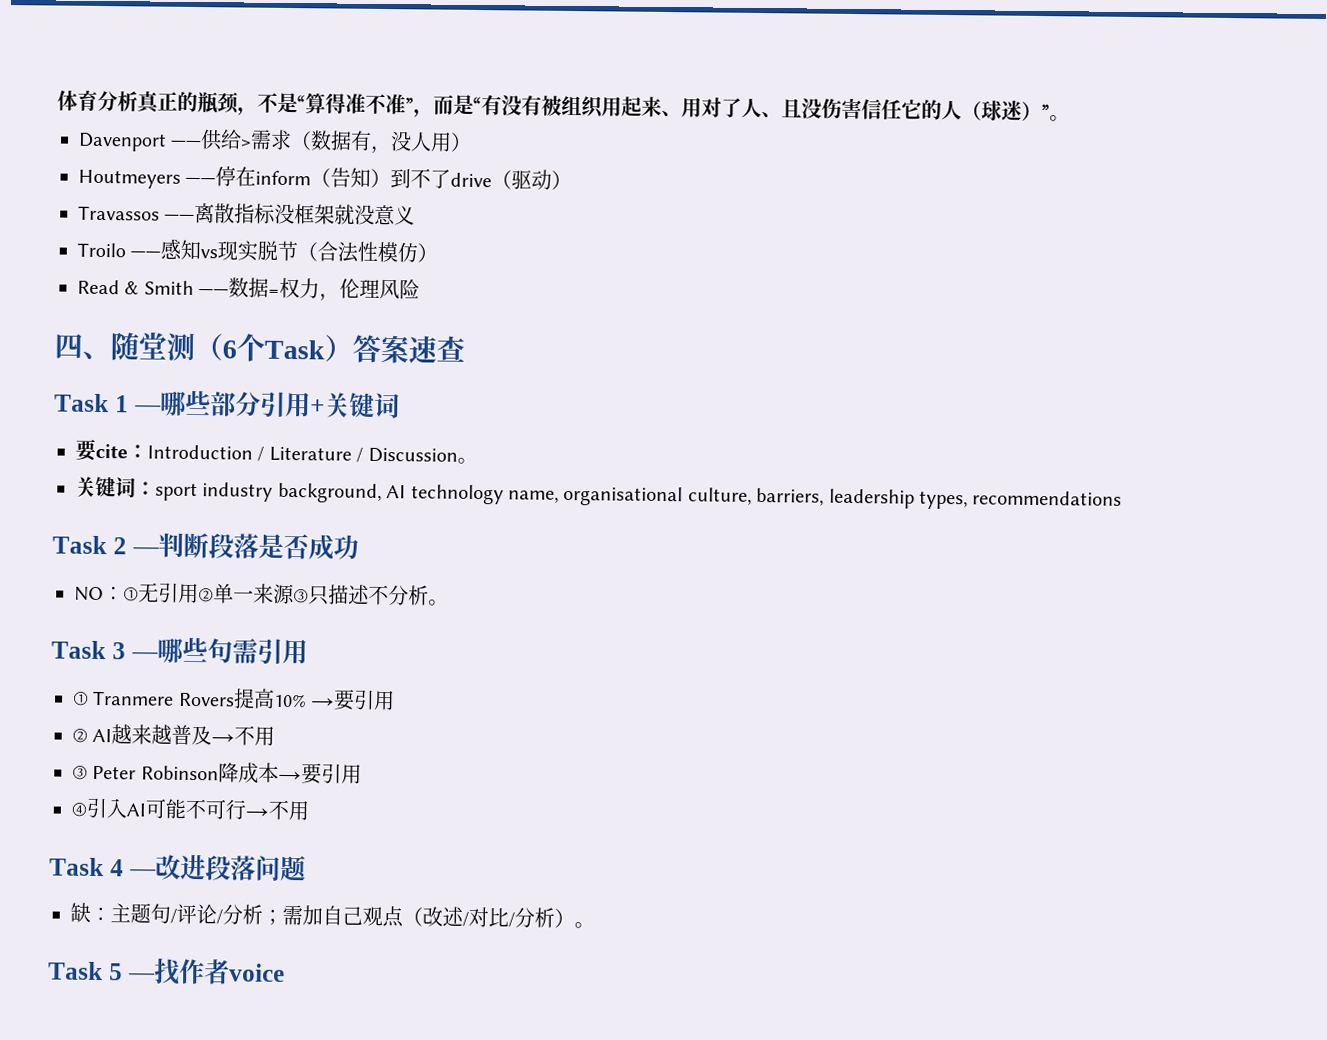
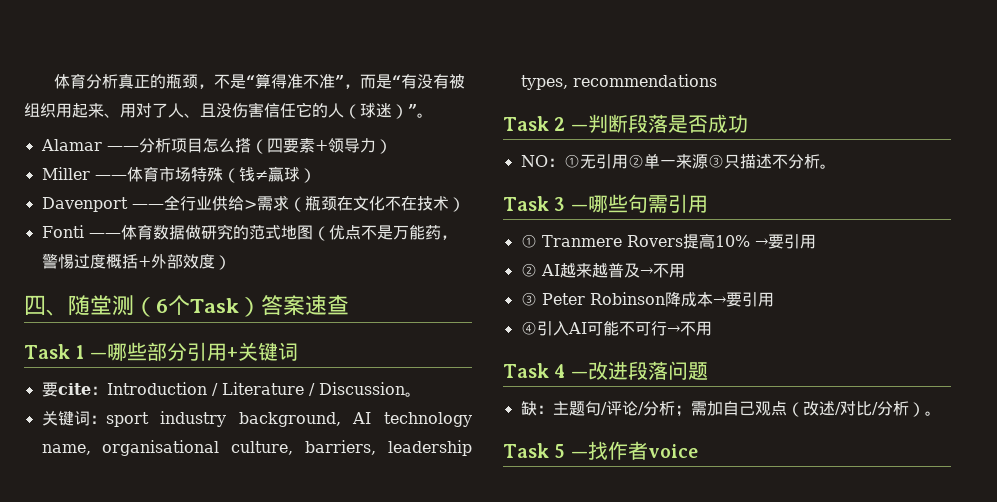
(1070, 118) none -> [40,138,392,154] [41,166,316,183] // Alamar ——分析项目怎么搭（四要素+领导力） // Miller ——体育市场特殊（钱≠赢球）
(203, 144) none -> [163,195,212,211] 全行业
[310,130,473,155] [78,166,573,191] [78,202,416,226] [77,238,439,263] [77,277,421,302] 数据有，没人用） // Houtmeyers ——停在inform（告知）到不了drive（驱动） // Travassos ——离散指标没框架就没意义 // Troilo ——感知vs现实脱节（合法性模仿） // Read & Smith ——数据=权力，伦理风险 -> [304,195,465,212] [41,224,457,241] [41,254,231,270] 瓶颈在文化不在技术） // Fonti ——体育数据做研究的范式地图（优点不是万能药，警惕过度概括+外部效度）

